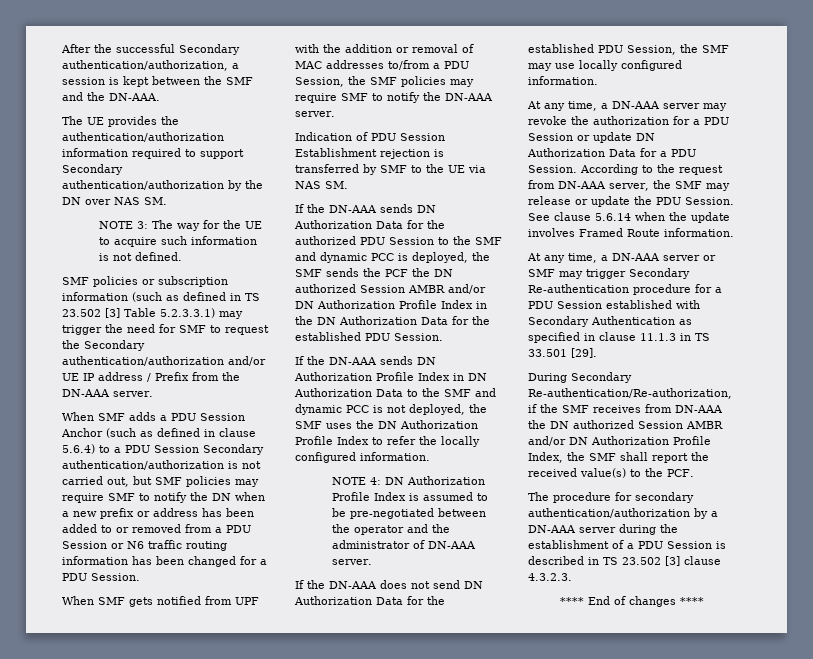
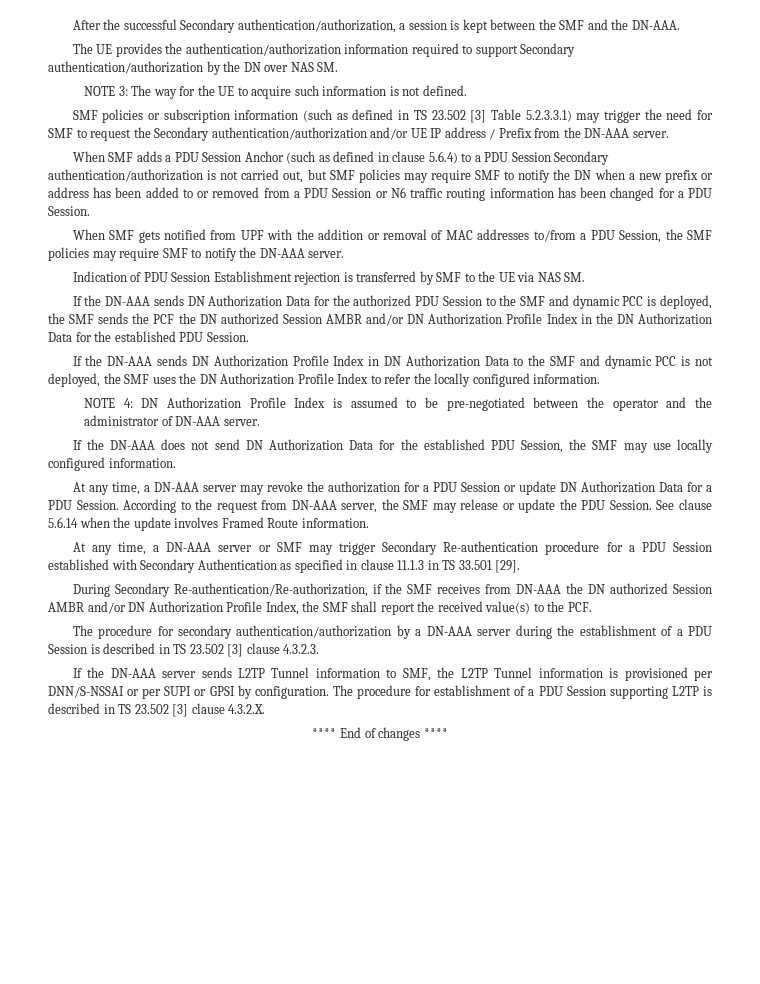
(572, 577) none -> [72,667,714,681] [48,685,712,699] [48,703,266,717] // If the DN-AAA server sends L2TP Tunnel information to SMF, the L2TP Tunnel information is provisioned per DNN/S-NSSAI or per SUPI or GPSI by configuration. The procedure for establishment of a PDU Session supporting L2TP is described in TS 23.502 [3] clause 4.3.2.X.

